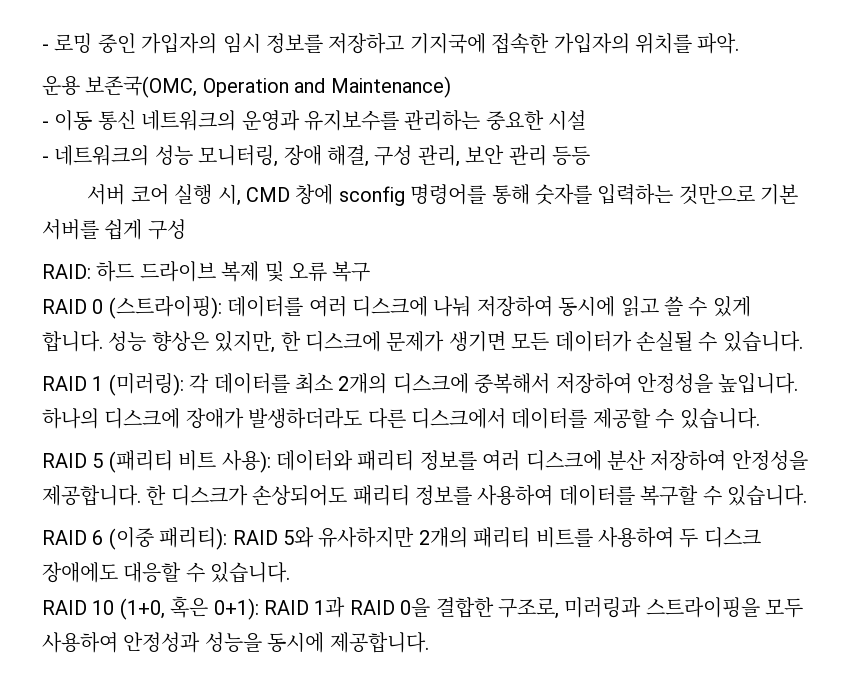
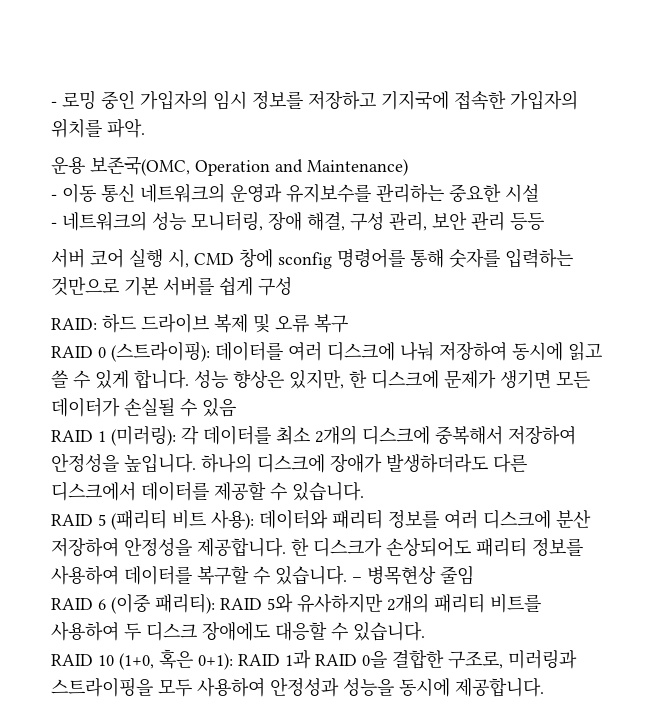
[722,331,803,352] 있습니다. -> [202,398,236,417] 있음
(807, 495) none -> [352,566,474,585] – 병목현상 줄임

